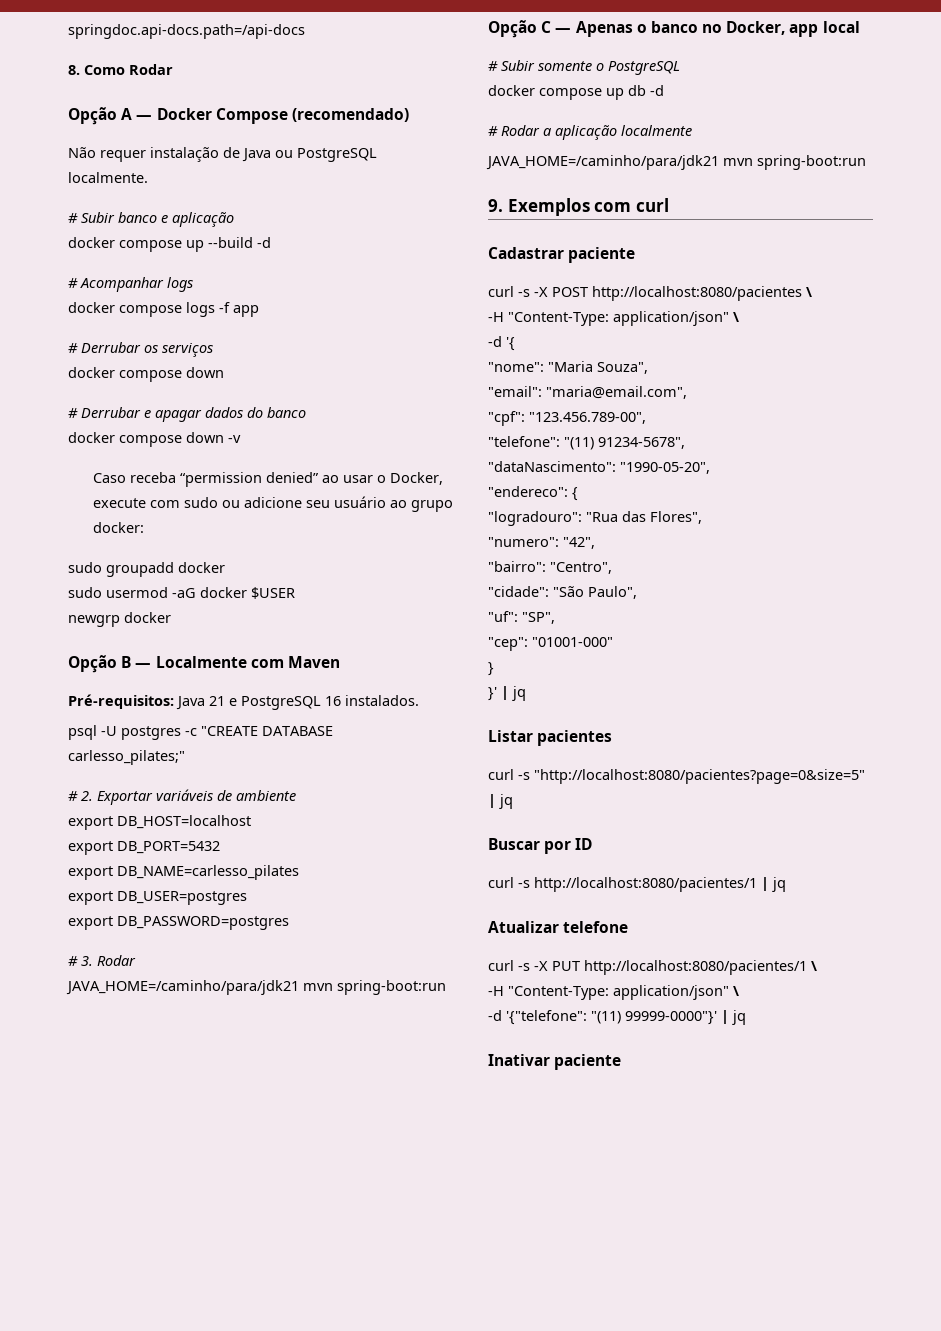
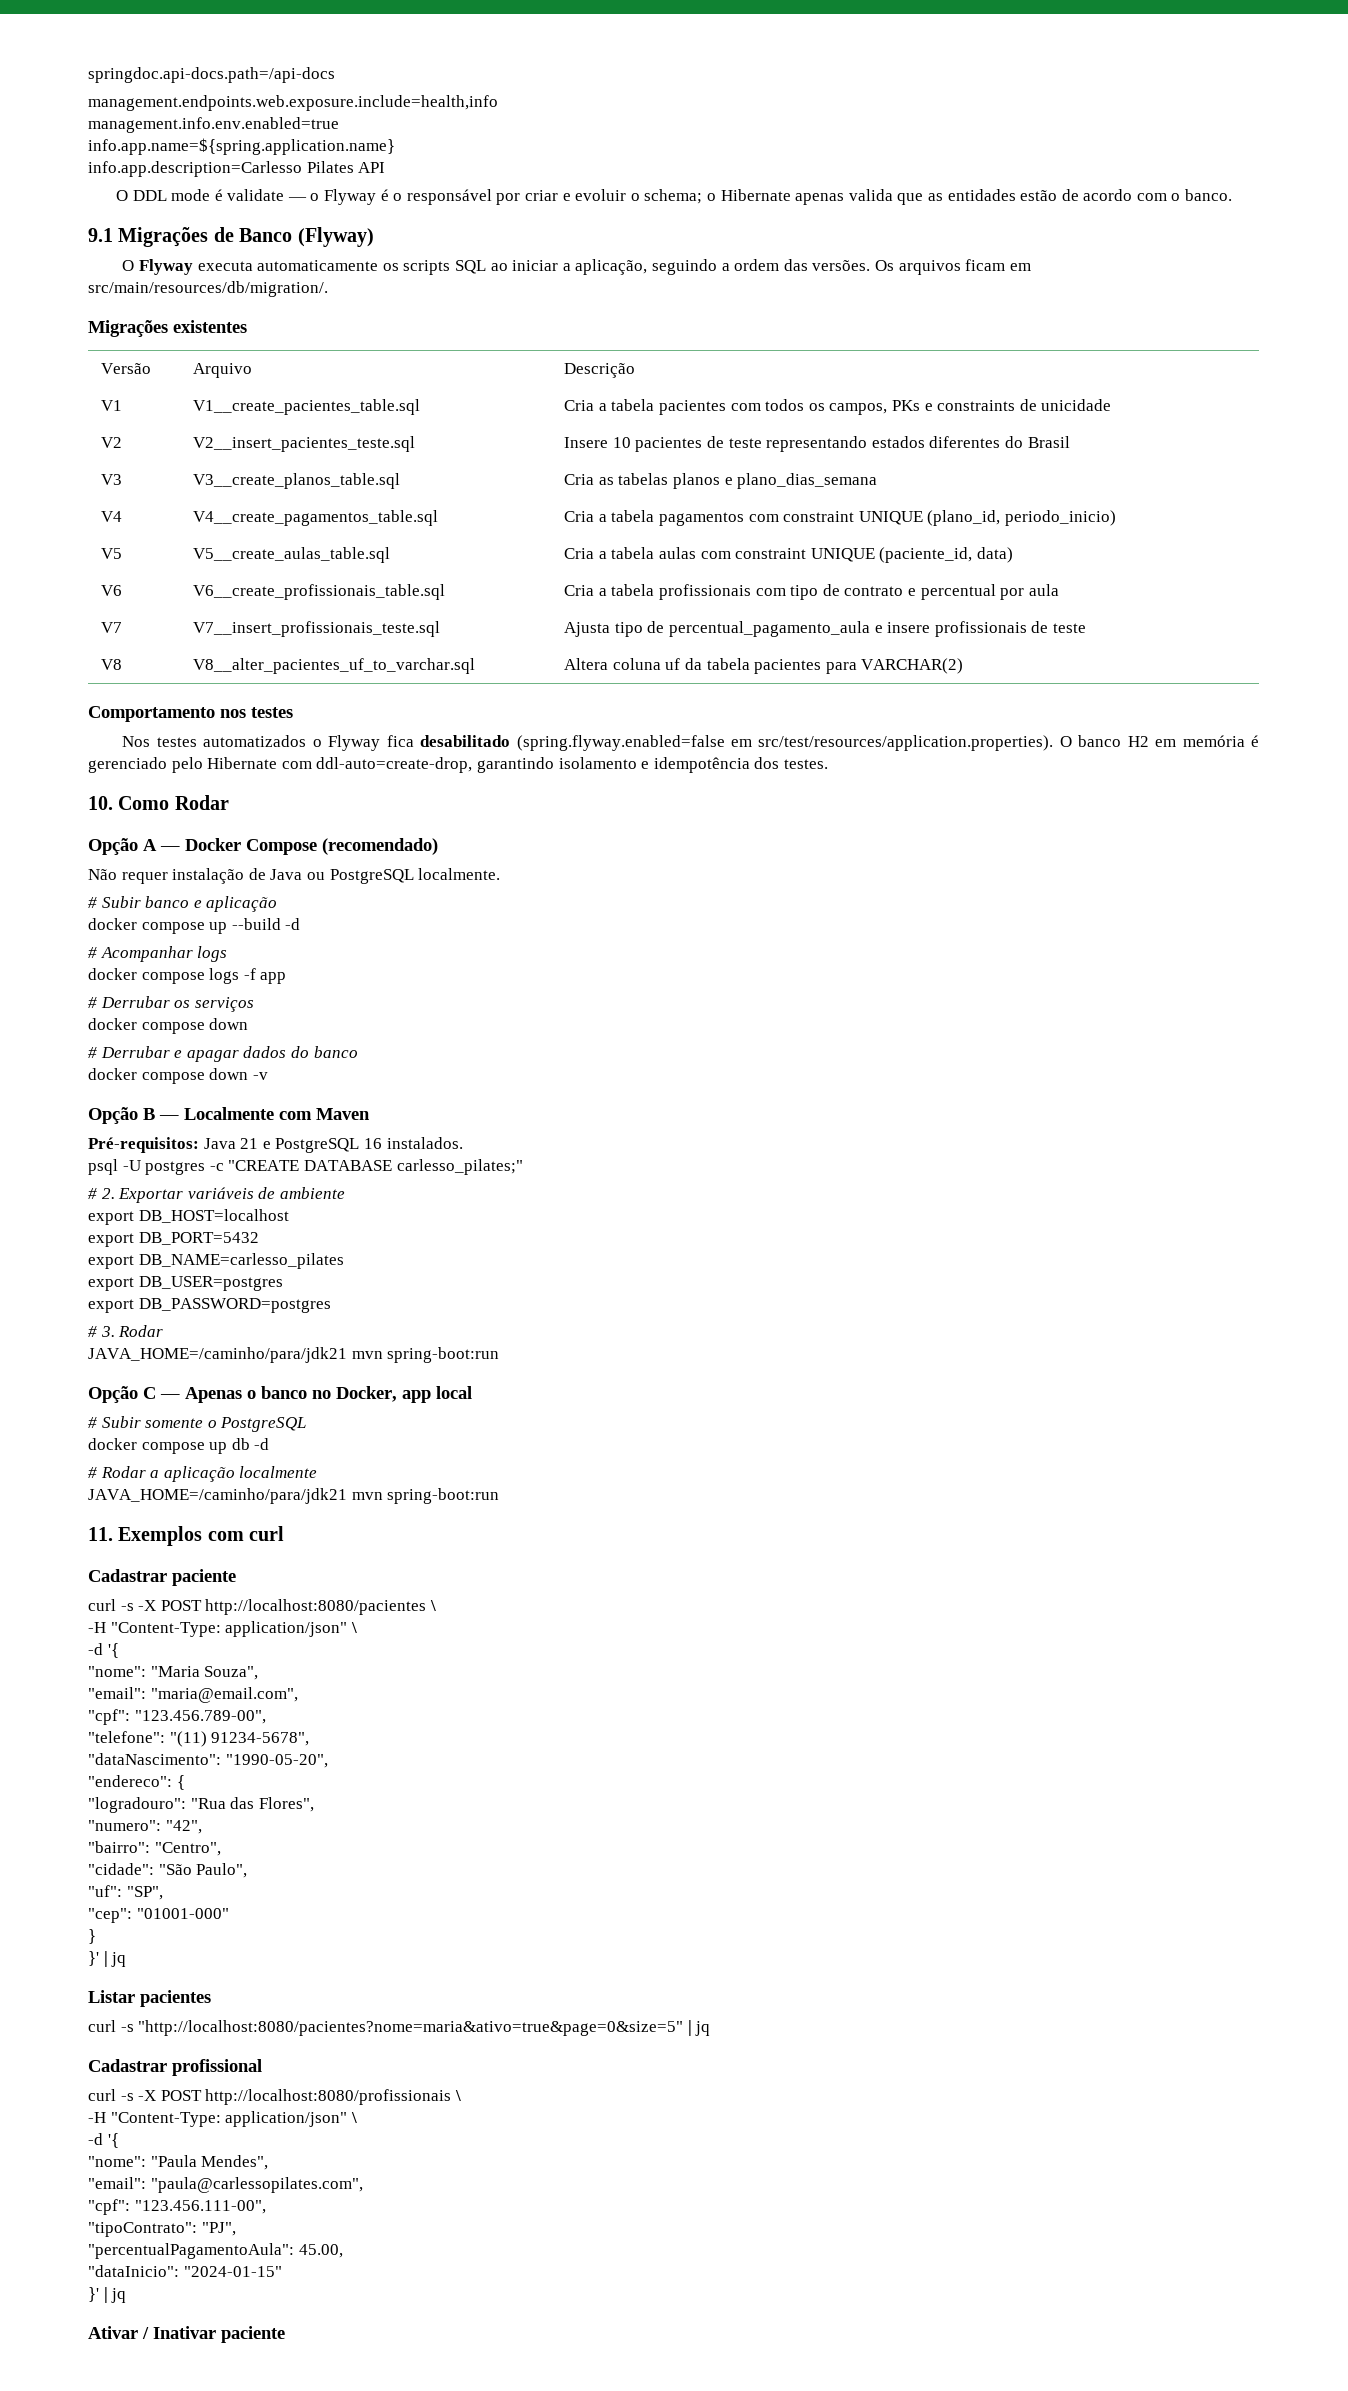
[68,65,80,75] 8. -> [88,95,498,111] [88,117,339,133] [88,138,395,155] [88,161,386,177] [115,189,1233,205] [88,227,374,247] [122,259,1031,275] [88,281,328,297] [88,320,247,337] [101,363,152,374] [193,363,253,378] [564,363,636,378] [101,400,123,411] [193,399,421,415] [564,399,1112,415] [101,437,123,448] [193,436,416,452] [564,436,1070,452] [101,474,123,485] [193,473,401,489] [564,473,878,489] [101,511,123,522] [193,510,439,526] [564,510,1117,526] [101,548,123,559] [193,547,391,563] [564,547,1014,563] [101,585,123,596] [193,584,446,600] [564,584,1059,600] [101,622,123,633] [193,621,441,637] [564,621,1087,637] [101,659,123,670] [193,658,476,674] [564,658,964,674] [88,706,293,722] [122,735,1260,751] [88,757,828,773] [88,796,113,810] management.endpoints.web.exposure.include=health,info // management.info.env.enabled=true // info.app.name=${spring.application.name} // info.app.description=Carlesso Pilates API // O DDL mode é validate — o Flyway é o responsável por criar e evoluir o schema; o Hibernate apenas valida que as entidades estão de acordo com o banco. // 9.1 Migrações de Banco (Flyway) // O Flyway executa automaticamente os scripts SQL ao iniciar a aplicação, seguindo a ordem das versões. Os arquivos ficam em src/main/resources/db/migration/. // Migrações existentes // Versão | Arquivo | Descrição // V1 | V1__create_pacientes_table.sql | Cria a tabela pacientes com todos os campos, PKs e constraints de unicidade // V2 | V2__insert_pacientes_teste.sql | Insere 10 pacientes de teste representando estados diferentes do Brasil // V3 | V3__create_planos_table.sql | Cria as tabelas planos e plano_dias_semana // V4 | V4__create_pagamentos_table.sql | Cria a tabela pagamentos com constraint UNIQUE (plano_id, periodo_inicio) // V5 | V5__create_aulas_table.sql | Cria a tabela aulas com constraint UNIQUE (paciente_id, data) // V6 | V6__create_profissionais_table.sql | Cria a tabela profissionais com tipo de contrato e percentual por aula // V7 | V7__insert_profissionais_teste.sql | Ajusta tipo de percentual_pagamento_aula e insere profissionais de teste // V8 | V8__alter_pacientes_uf_to_varchar.sql | Altera coluna uf da tabela pacientes para VARCHAR(2) // Comportamento nos testes // Nos testes automatizados o Flyway fica desabilitado (spring.flyway.enabled=false em src/test/resources/application.properties). O banco H2 em memória é gerenciado pelo Hibernate com ddl-auto=create-drop, garantindo isolamento e idempotência dos testes. // 10.
[92,472,443,487] [92,496,453,512] [92,522,144,533] [68,562,225,577] [68,587,295,599] [68,612,171,627] // Caso receba “permission denied” ao usar o Docker, execute com sudo ou adicione seu usuário ao grupo docker: // sudo groupadd docker // sudo usermod -aG docker $USER // newgrp docker -> (268, 1076) none
[488,199,503,212] 9. -> [88,1527,113,1541] 11.
[534,769,865,784] [488,794,513,809] [488,838,593,854] [488,877,786,892] [488,921,629,933] [488,960,817,975] [488,985,739,1000] [488,1010,746,1025] "http://localhost:8080/pacientes?page=0&size=5" | jq // Buscar por ID // curl -s http://localhost:8080/pacientes/1 | jq // Atualizar telefone // curl -s -X PUT http://localhost:8080/pacientes/1 \ // -H "Content-Type: application/json" \ // -d '{"telefone": "(11) 99999-0000"}' | jq // -> [138,2020,711,2036] [88,2059,262,2076] [88,2089,461,2105] [88,2111,357,2127] [88,2133,119,2148] [88,2155,269,2170] [88,2177,363,2193] [88,2199,266,2215] [88,2222,236,2237] [88,2243,343,2259] [88,2265,282,2277] [88,2287,127,2303] [88,2326,149,2339] "http://localhost:8080/pacientes?nome=maria&ativo=true&page=0&size=5" | jq // Cadastrar profissional // curl -s -X POST http://localhost:8080/profissionais \ // -H "Content-Type: application/json" \ // -d '{ // "nome": "Paula Mendes", // "email": "paula@carlessopilates.com", // "cpf": "123.456.111-00", // "tipoContrato": "PJ", // "percentualPagamentoAula": 45.00, // "dataInicio": "2024-01-15" // }' | jq // Ativar /

